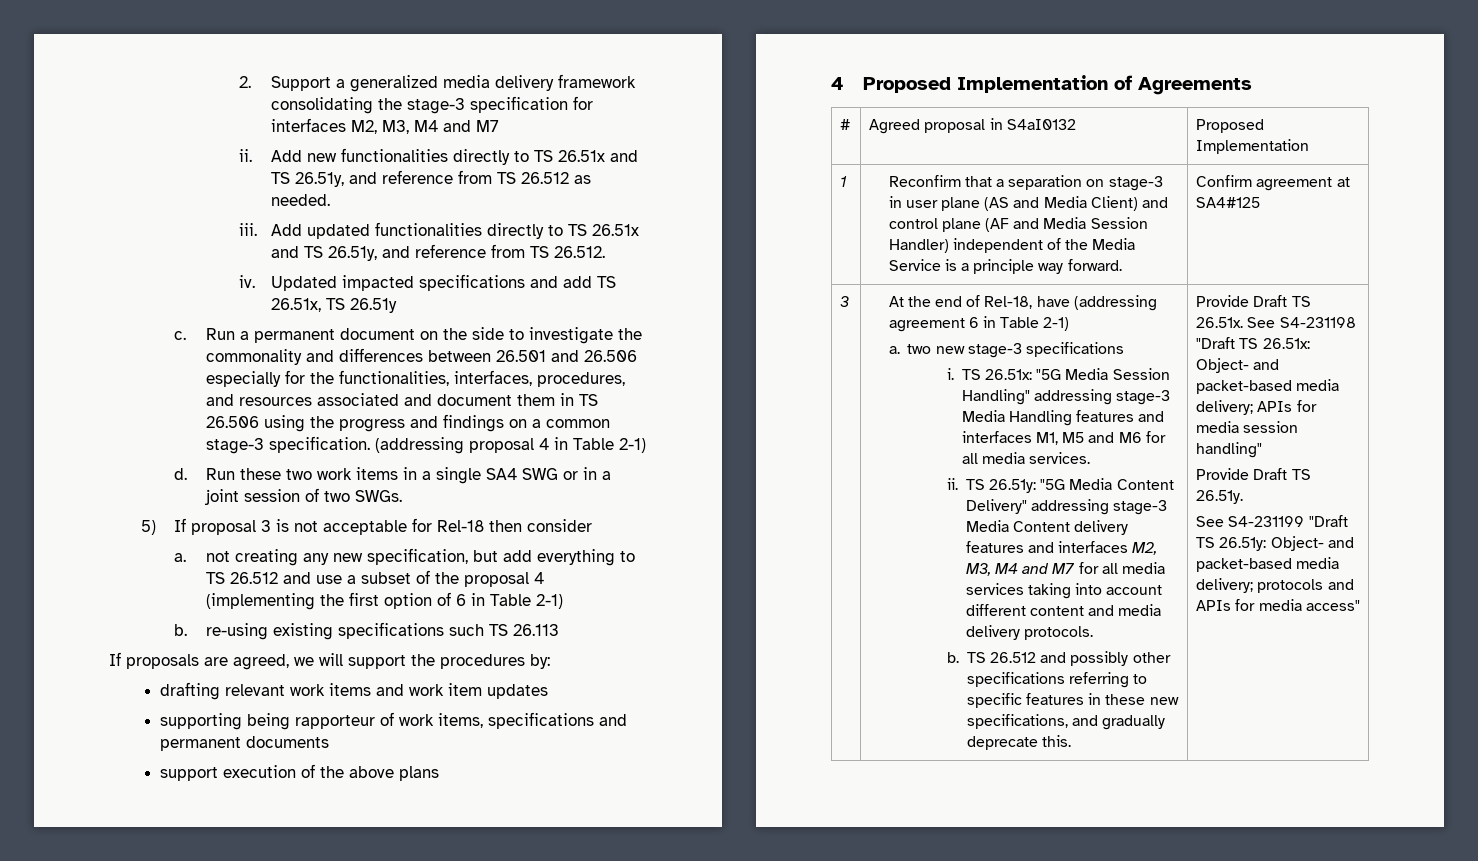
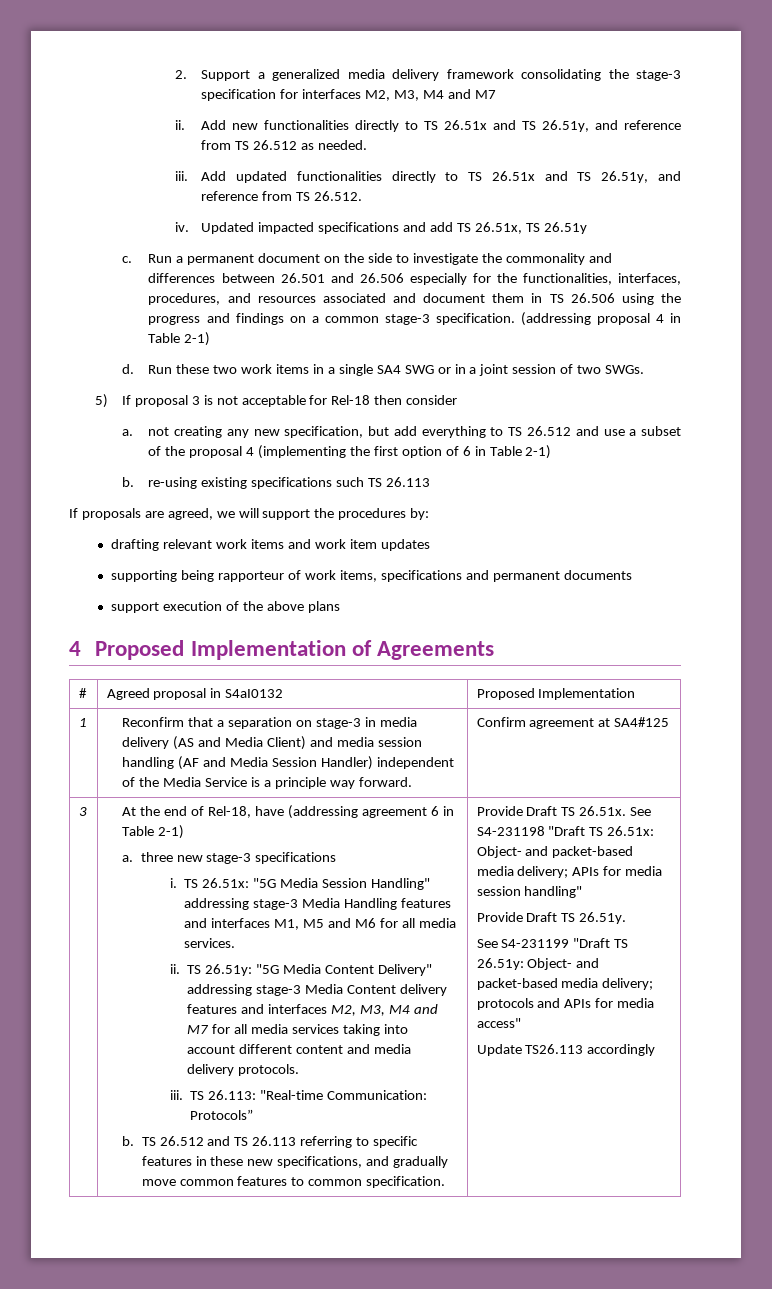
[905,197,981,211] user plane -> [379,717,417,727] [122,737,170,749] media delivery
[888,218,981,232] control plane -> [336,737,422,747] [122,757,175,769] media session handling
[907,344,932,354] two -> [140,852,173,862] three
[947,651,1171,666] [966,672,1065,687] b. TS 26.512 and possibly other specifications -> [170,1090,428,1100] [190,1109,254,1120] [122,1136,297,1146] iii. TS 26.113: "Real-time Communication: Protocols” // b. TS 26.512 and TS 26.113
[966,735,1071,750] deprecate this. -> [141,1176,446,1188] move common features to common specification.
(1360, 605) none -> [476,1044,656,1056] // Update TS26.113 accordingly

